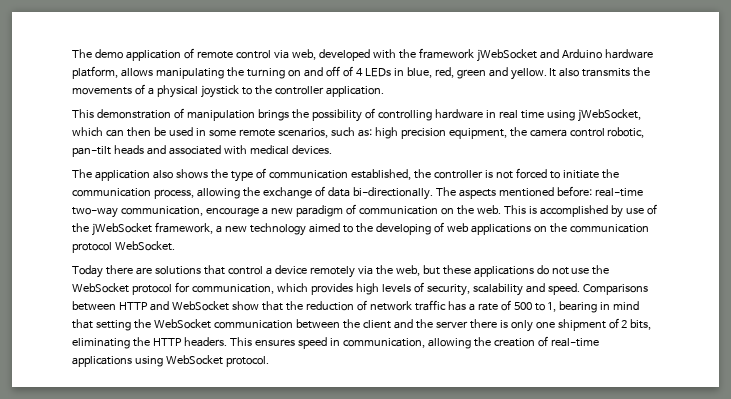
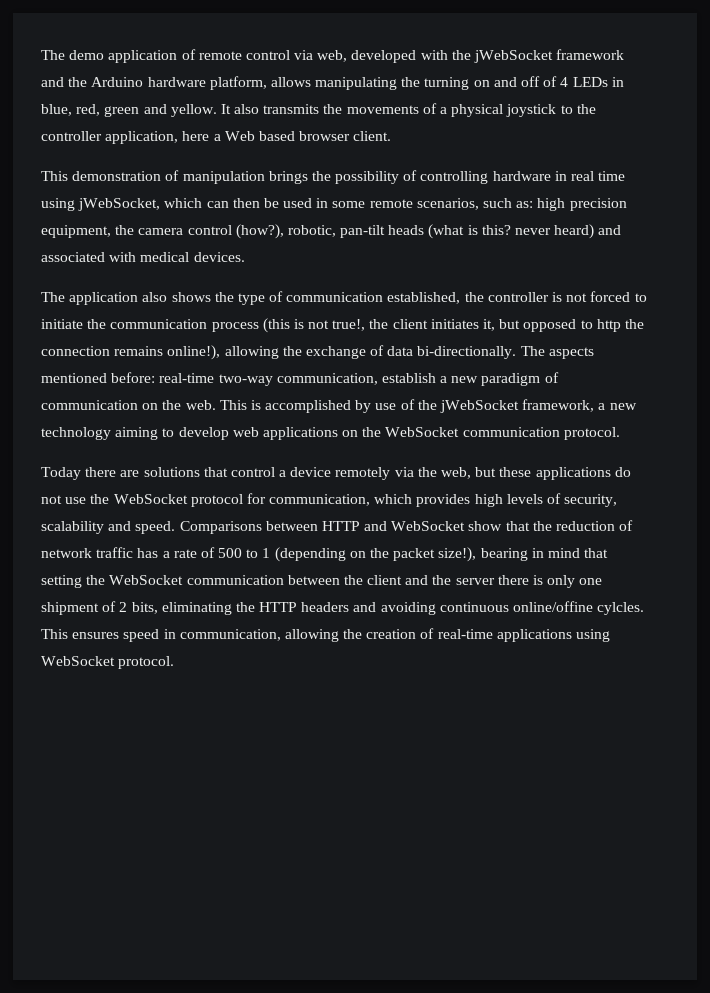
[418,48,559,62] framework jWebSocket and -> [474,49,625,63] [41,77,88,87] jWebSocket framework and the
[325,86,384,97] application. -> [105,131,392,144] application, here a Web based browser client.
(605, 132) none -> [235,224,284,239] (how?),
(144, 150) none -> [428,224,595,239] (what is this? never heard)
[153,189,194,199] process, -> [211,318,644,333] [41,345,221,360] process (this is not true!, the client initiates it, but opposed to http the connection remains online!),
[205,207,259,217] encourage -> [381,373,436,383] establish
[308,222,444,235] aimed to the developing of -> [115,427,229,440] aiming to develop
[569,224,649,233] [72,241,175,253] communication protocol WebSocket. -> [385,427,620,440] WebSocket communication protocol.
[547,302,557,312] 1, -> [262,547,477,562] 1 (depending on the packet size!),
[183,337,227,347] headers. -> [301,601,645,615] headers and avoiding continuous online/offine cylcles.

